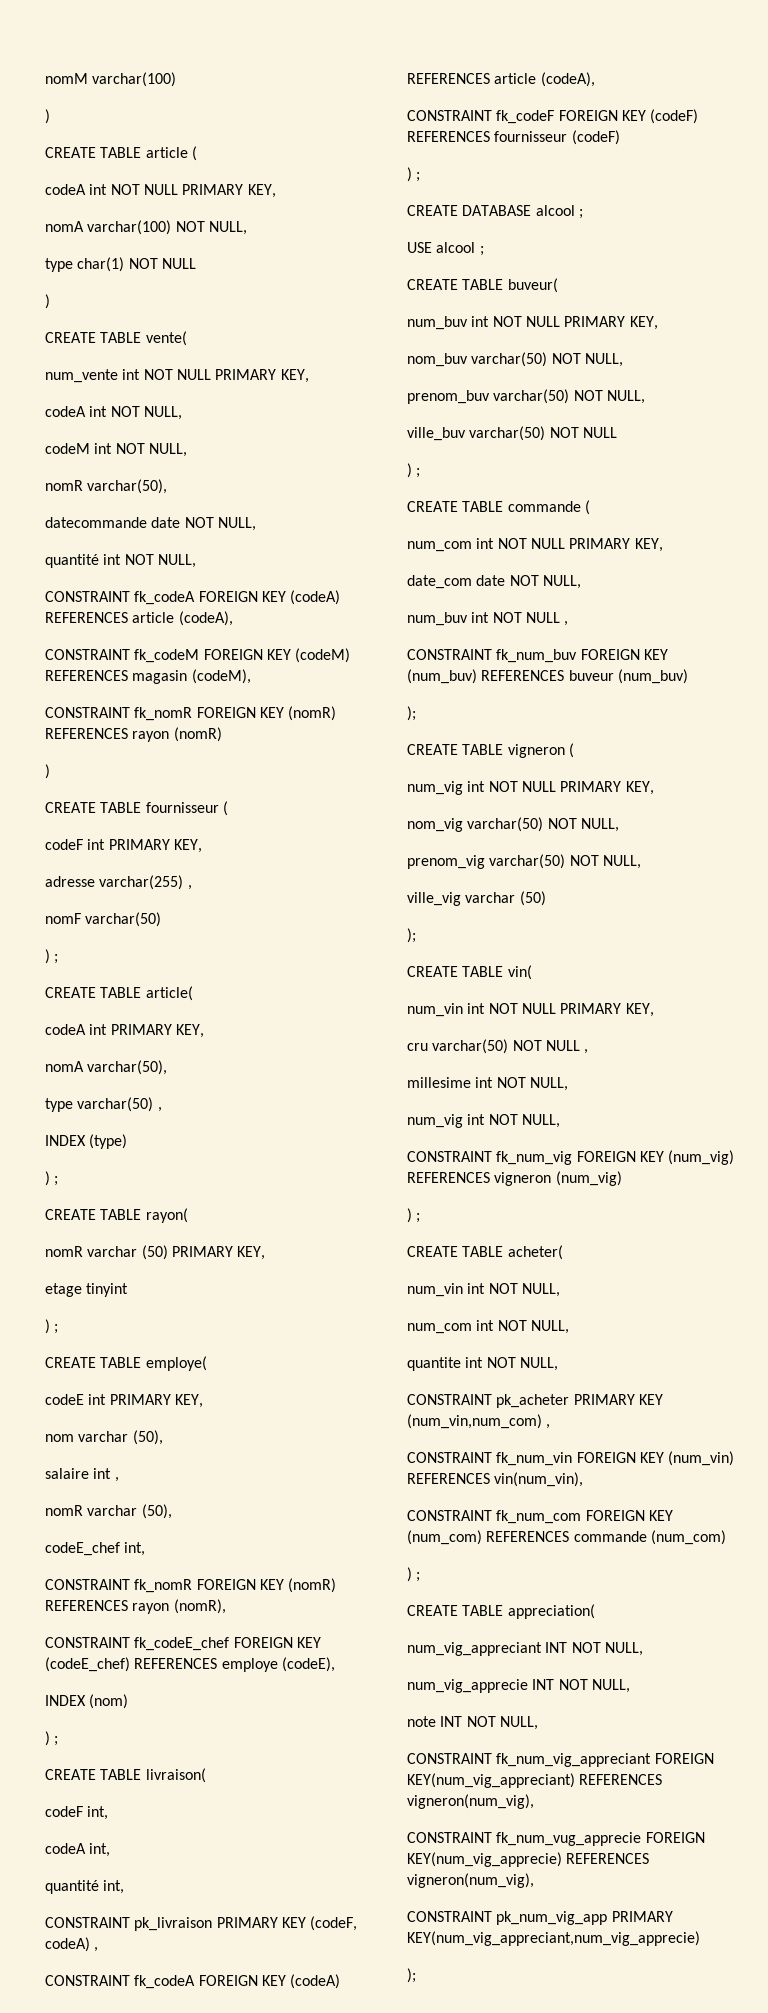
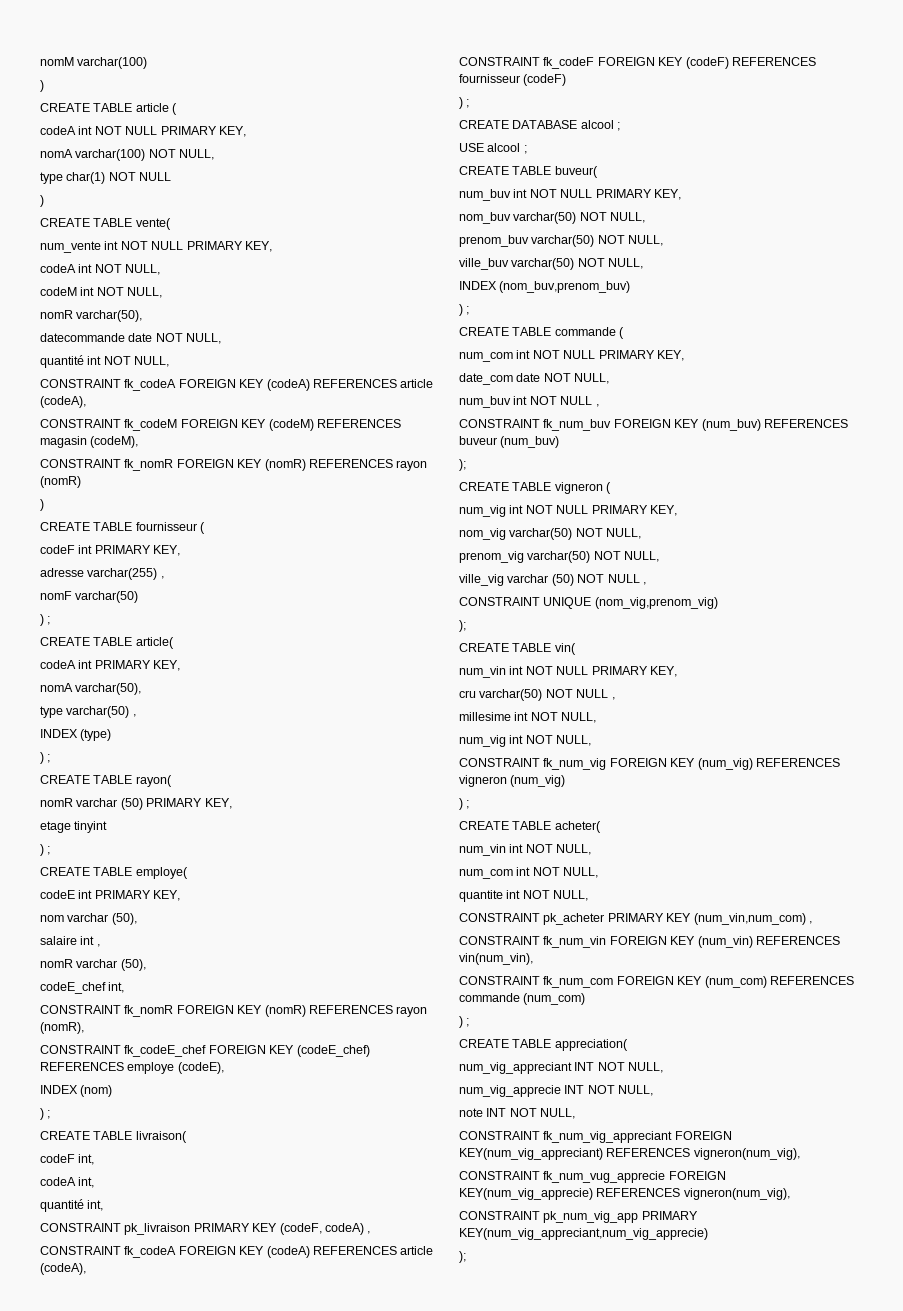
[582,427,617,438] NULL -> [608,258,644,269] [459,281,631,293] NULL, // INDEX (nom_buv,prenom_buv)
(546, 898) none -> [577,574,646,585] [459,597,718,609] NOT NULL , // CONSTRAINT UNIQUE (nom_vig,prenom_vig)

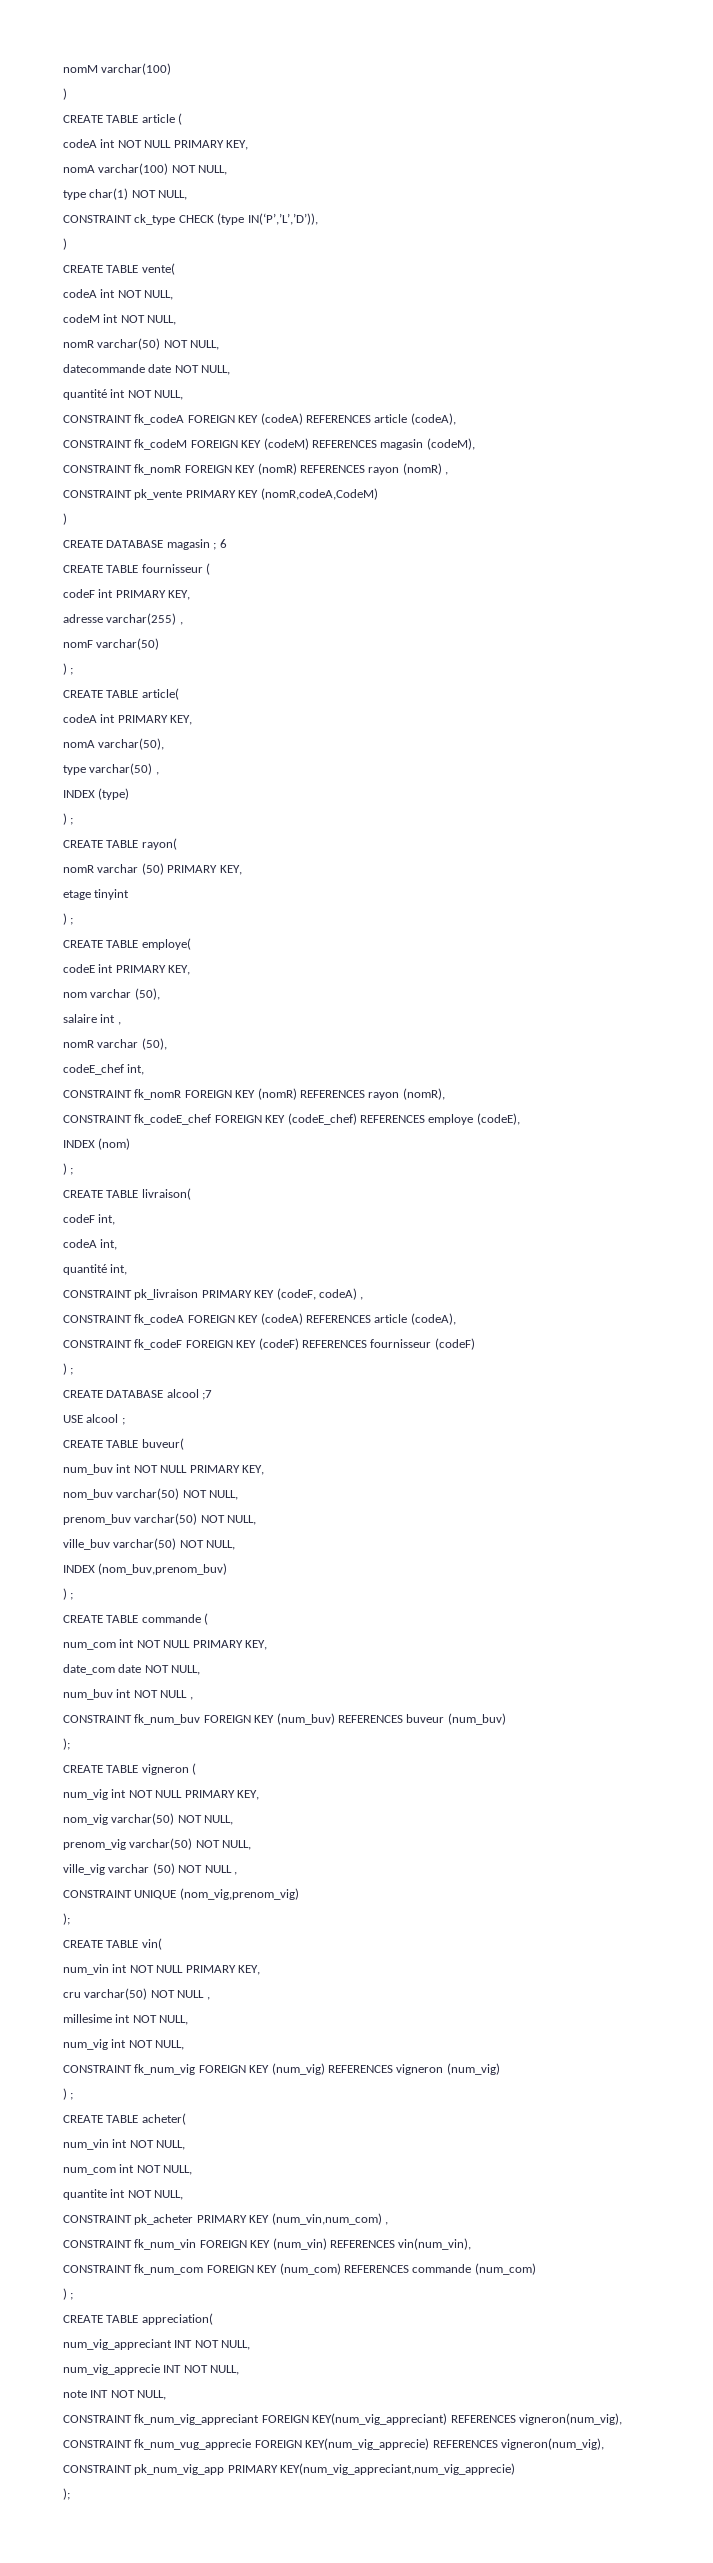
[139,172,172,181] [40,195,44,207] [40,218,171,230] [40,241,272,253] NULL // ) // CREATE TABLE vente( // num_vente int NOT NULL PRIMARY KEY, -> [158,190,188,200] [63,213,318,225] [63,238,67,250] [63,263,175,275] NULL, // CONSTRAINT ck_type CHECK (type IN(‘P’,’L’,’D’)), // ) // CREATE TABLE vente(
[76,310,143,322] varchar(50), -> [97,338,220,350] varchar(50) NOT NULL,
[40,499,44,511] // ) -> [445,472,448,475] [63,488,378,500] [63,513,67,525] [63,539,227,550] , // CONSTRAINT pk_vente PRIMARY KEY (nomR,codeA,CodeM) // ) // CREATE DATABASE magasin ; 6
[617,122,621,131] ; -> [202,1390,213,1400] ;7

